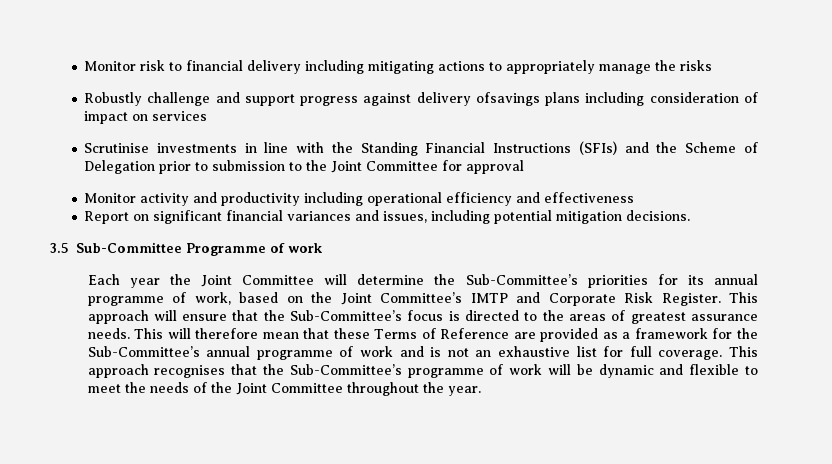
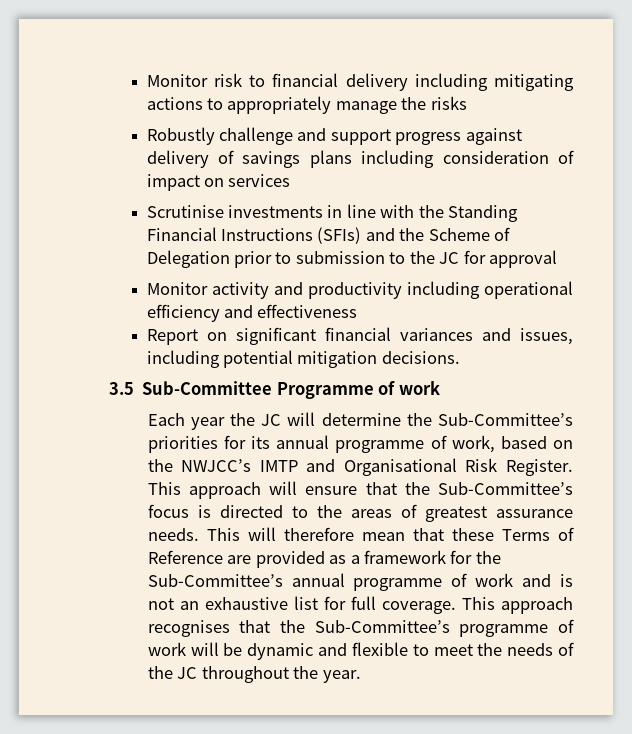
[475,92,540,106] ofsavings -> [217,150,301,168] of savings
[331,161,439,173] Joint Committee -> [439,252,460,264] JC
[200,275,315,287] Joint Committee -> [261,414,282,426] JC
[340,292,463,305] Joint Committee’s -> [181,459,252,472] NWJCC’s
[548,293,616,306] Corporate -> [343,458,457,476] Organisational
[235,383,343,395] Joint Committee -> [177,667,198,679] JC

